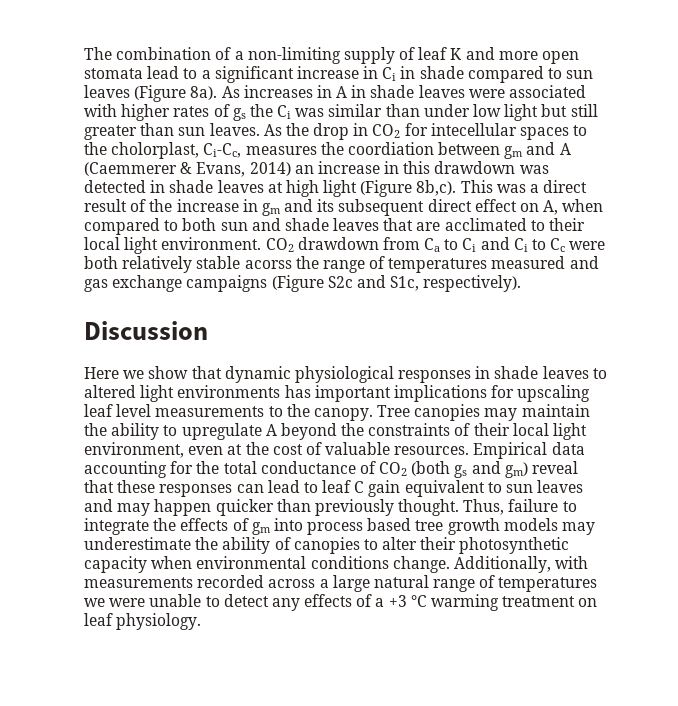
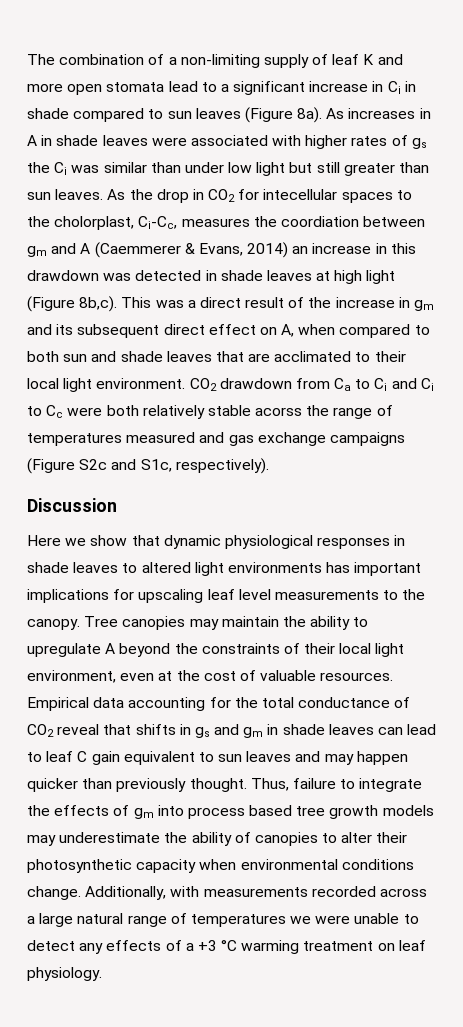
[411,461,579,478] [84,480,233,497] (both gs and gm) reveal that these responses -> [57,724,374,738] reveal that shifts in gs and gm in shade leaves

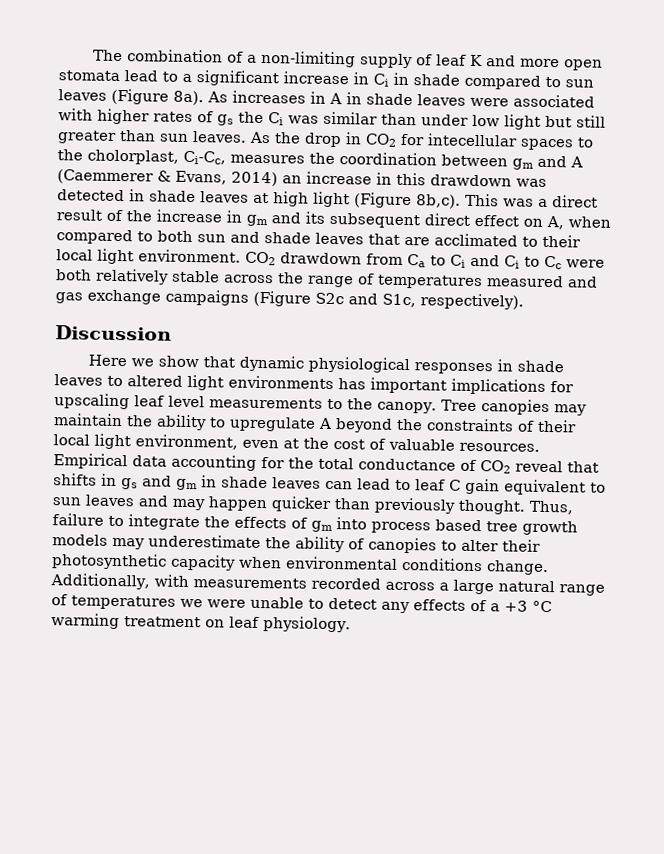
[280,216,359,227] coordiation -> [339,152,437,166] coordination
[255,407,303,416] acorss -> [224,274,274,284] across

